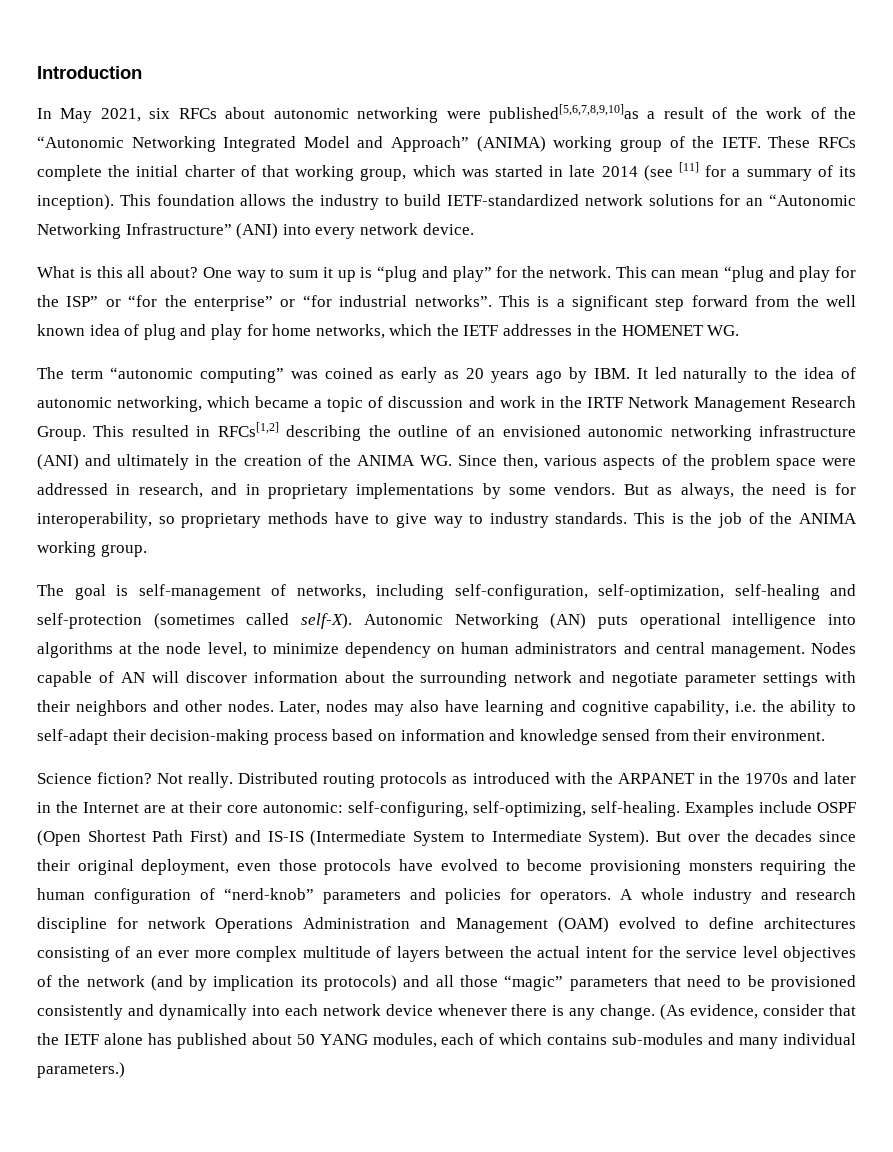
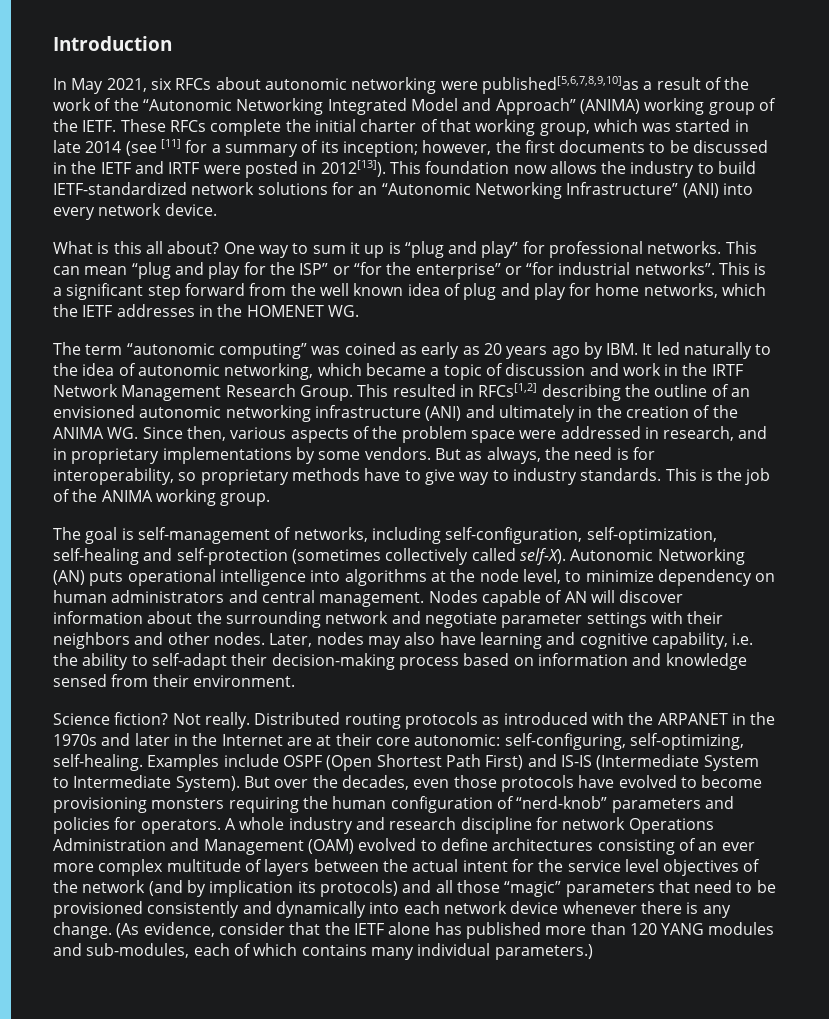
[37,194,114,210] inception). -> [342,140,769,157] [53,160,386,178] inception; however, the first documents to be discussed in the IETF and IRTF were posted in 2012[13]).
(235, 200) none -> [513,165,547,174] now
[522,266,611,278] the network. -> [549,241,722,258] professional networks.
(235, 621) none -> [385,548,469,565] collectively
[755,830,857,842] [37,859,230,875] decades since their original deployment, -> [341,775,409,790] decades,
[251,1033,437,1048] about 50 YANG modules, -> [545,922,775,935] [53,943,190,958] more than 120 YANG modules and sub-modules,
[612,1033,735,1045] sub-modules and -> (367, 950) none

